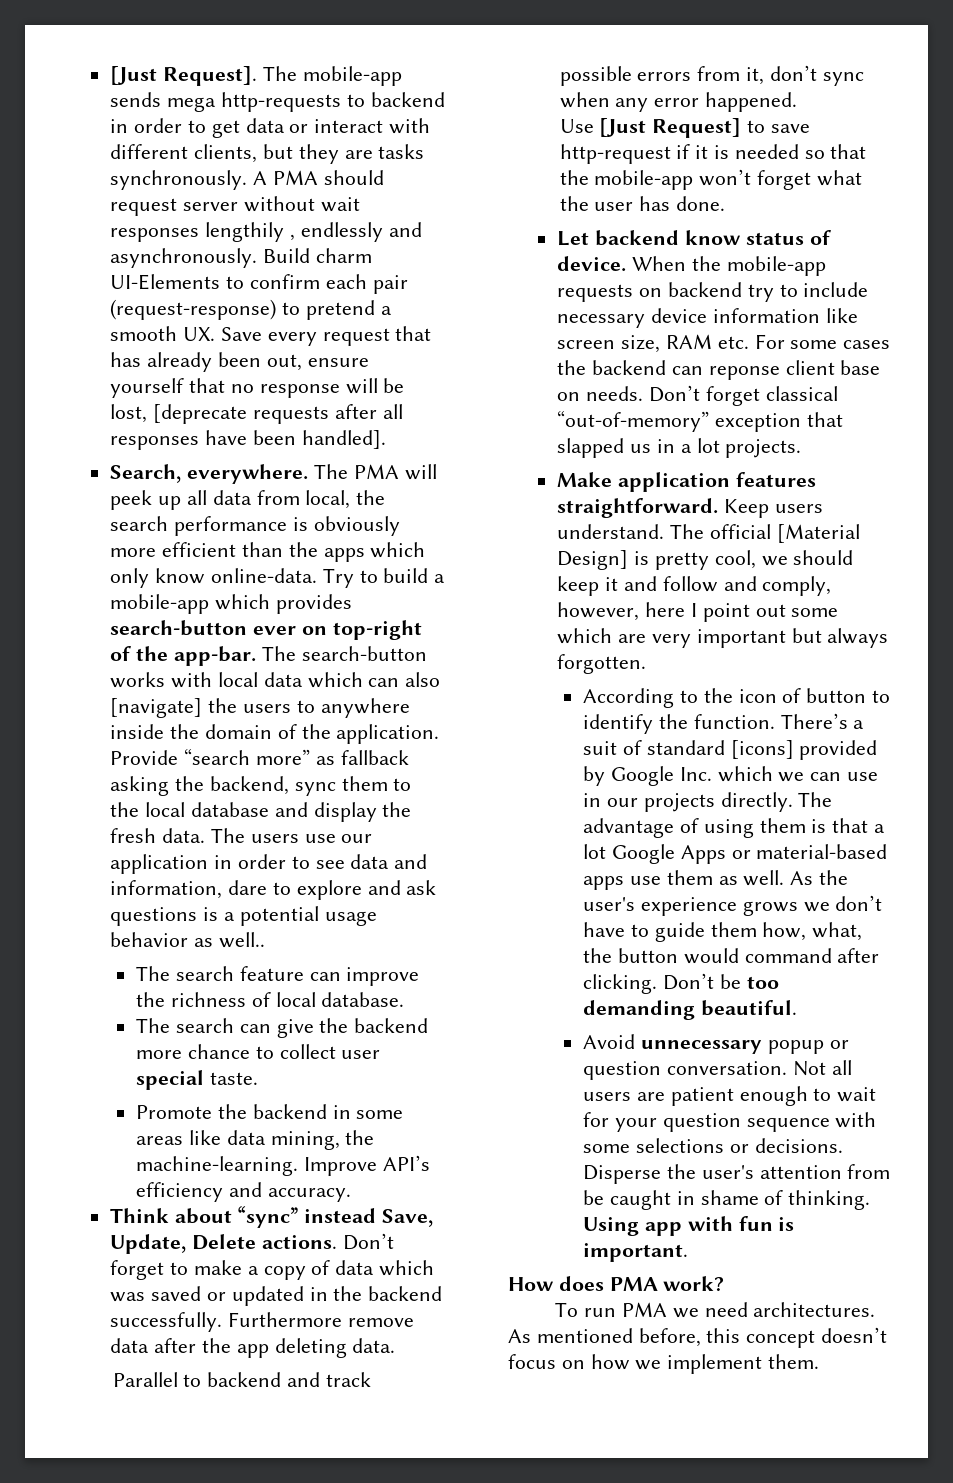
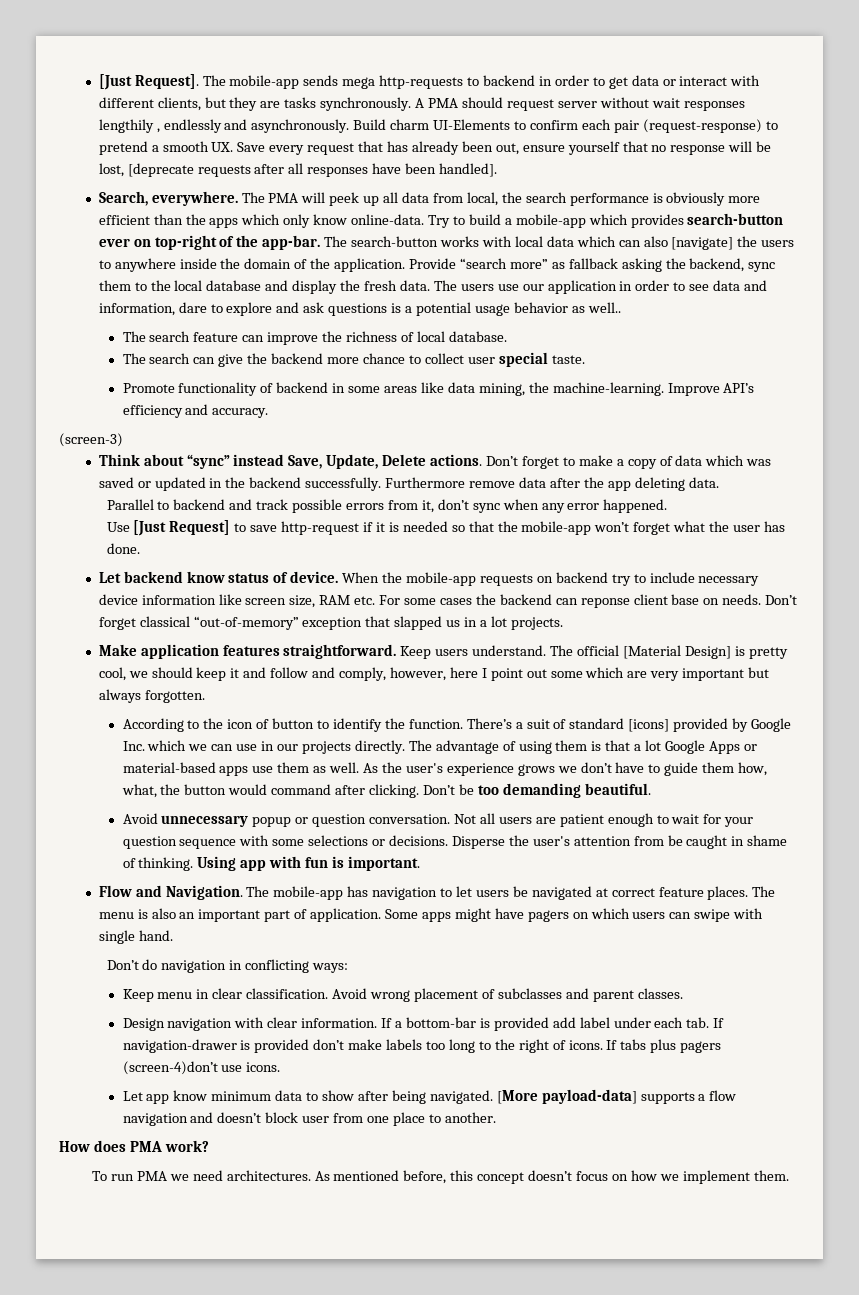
[218,1104,248,1119] the -> [178,382,274,396] functionality of
(351, 1195) none -> [59,433,123,447] // (screen-3)
(689, 1252) none -> [98,885,776,900] [98,908,764,922] [98,930,173,944] [106,959,349,973] [122,988,683,1002] [122,1017,725,1031] [122,1039,722,1053] [122,1061,281,1075] [122,1089,737,1104] [122,1112,496,1126] // Flow and Navigation. The mobile-app has navigation to let users be navigated at correct feature places. The menu is also an important part of application. Some apps might have pagers on which users can swipe with single hand. // Don’t do navigation in conflicting ways: // Keep menu in clear classification. Avoid wrong placement of subclasses and parent classes. // Design navigation with clear information. If a bottom-bar is provided add label under each tab. If navigation-drawer is provided don’t make labels too long to the right of icons. If tabs plus pagers (screen-4)don’t use icons. // Let app know minimum data to show after being navigated. [More payload-data] supports a flow navigation and doesn’t block user from one place to another.

